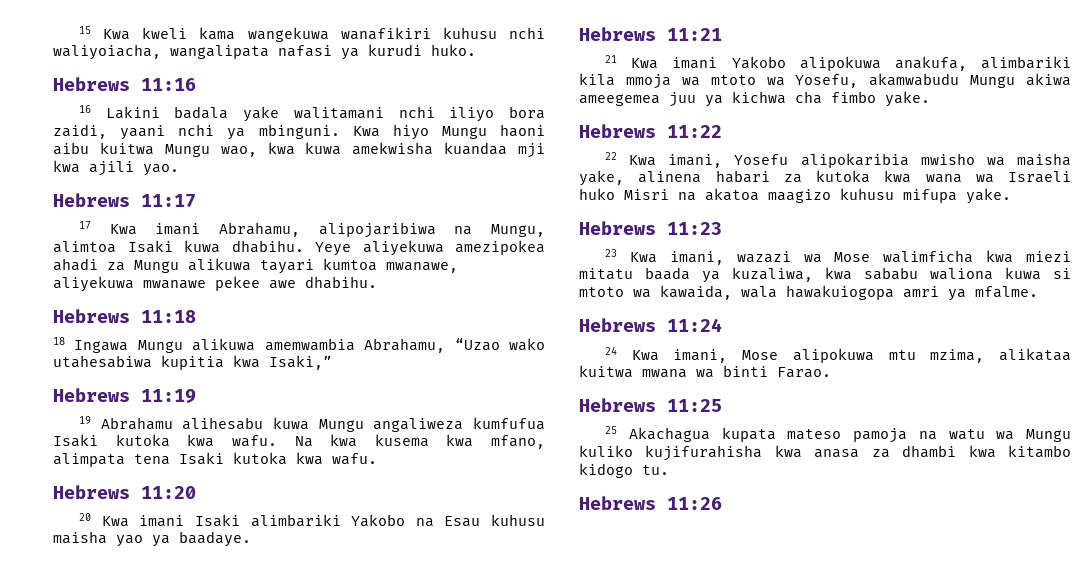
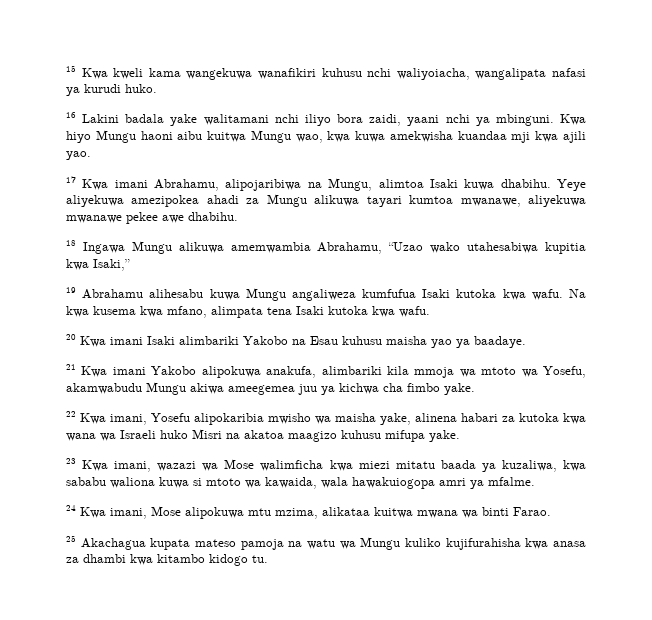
[53,77,196,91] // Hebrews 11:16 -> (157, 88) none
[53,193,196,207] // Hebrews 11:17 -> (91, 155) none
[53,309,196,323] // Hebrews 11:18 -> (238, 216) none
[53,388,196,403] // Hebrews 11:19 -> (130, 265) none
[53,485,196,499] // Hebrews 11:20 -> (430, 311) none
[579,27,722,41] // Hebrews 11:21 -> (526, 342) none
[579,124,722,138] // Hebrews 11:22 -> (475, 389) none
[579,221,722,235] // Hebrews 11:23 -> (460, 436) none
[579,318,722,332] // Hebrews 11:24 -> (535, 481) none
[579,398,722,412] // Hebrews 11:25 -> (551, 511) none
[579,496,722,510] // Hebrews 11:26 -> (268, 559) none

